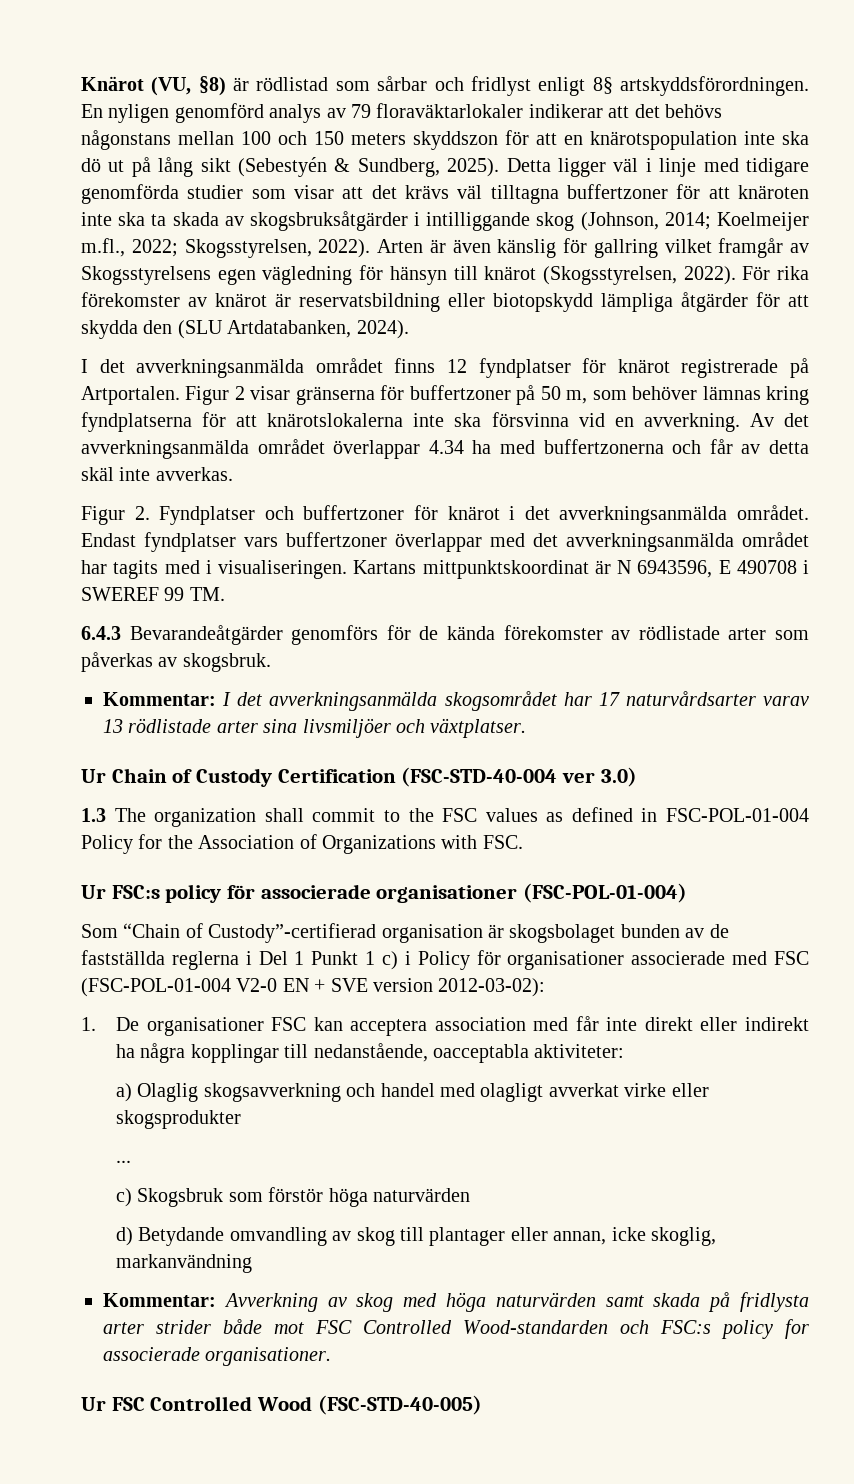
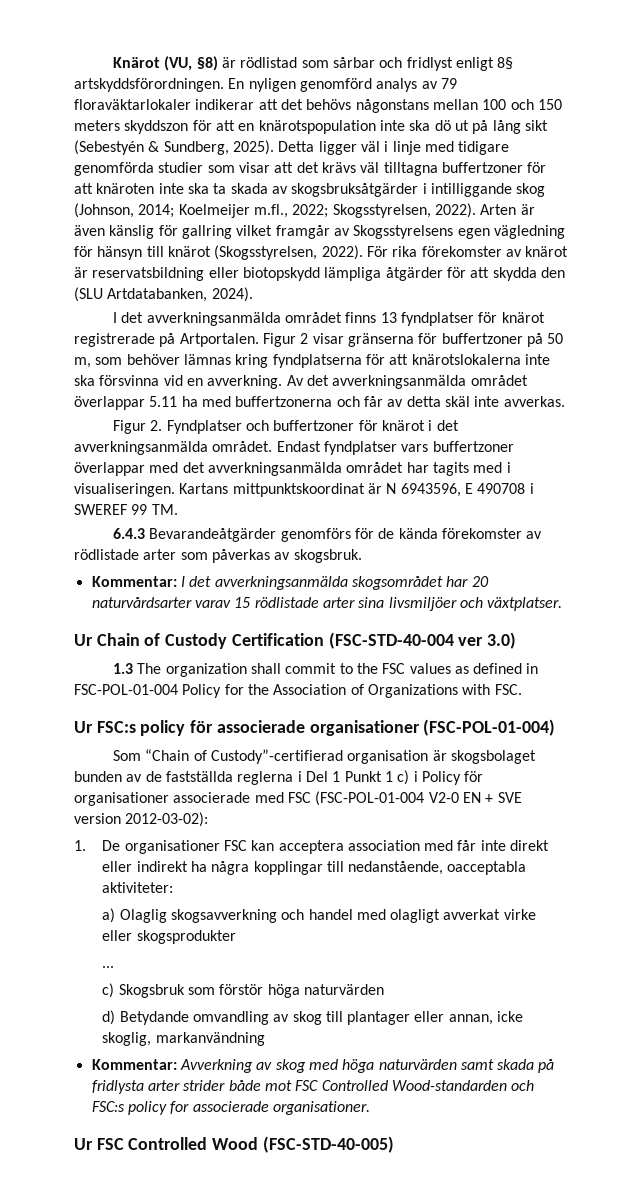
[447,359,467,373] 12 -> [380,312,397,323] 13
[428,440,464,454] 4.34 -> [149,396,178,407] 5.11
[598,692,620,706] 17 -> [471,576,489,587] 20
[103,719,123,733] 13 -> [234,597,251,608] 15

